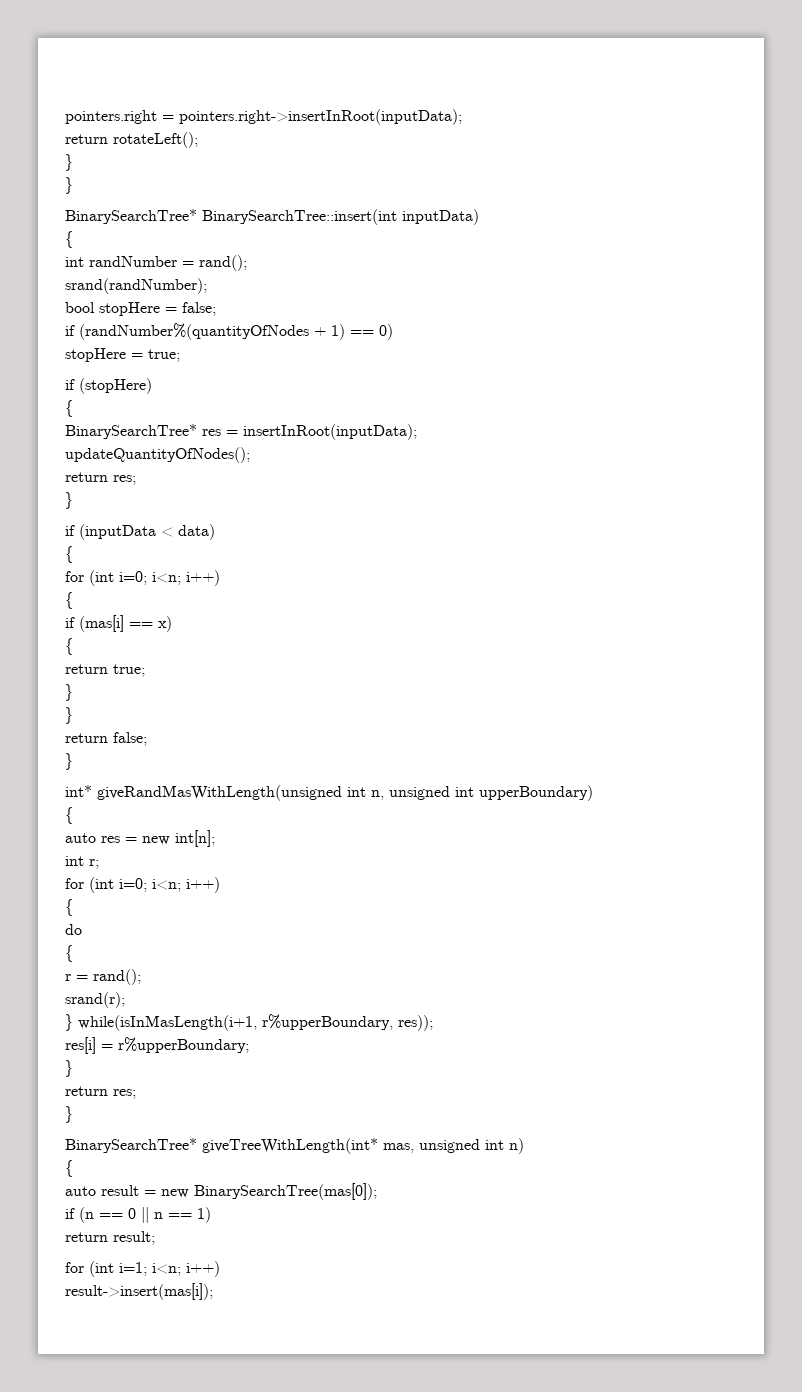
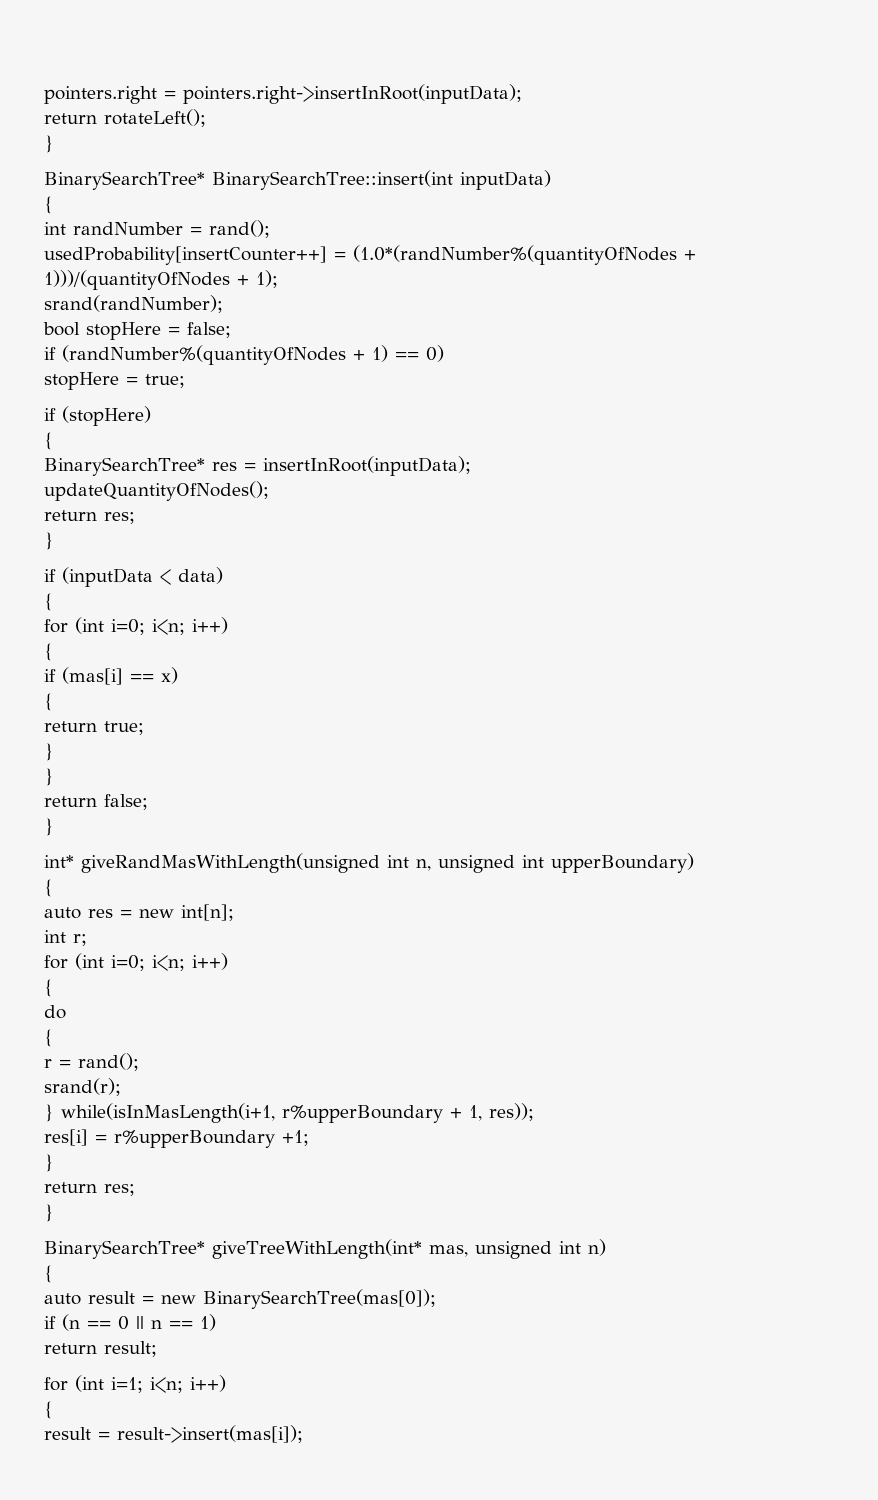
[65,177,73,194] // } -> (54, 144) none
(247, 263) none -> [44,245,696,265] [44,270,278,290] // usedProbability[insertCounter++] = (1.0*(randNumber%(quantityOfNodes + 1)))/(quantityOfNodes + 1);
[262,1014,393,1030] r%upperBoundary, -> [282,1105,482,1123] r%upperBoundary + 1,
[118,1037,249,1053] r%upperBoundary; -> [114,1130,309,1148] r%upperBoundary +1;
(220, 1269) none -> [44,1401,54,1419] [44,1427,110,1440] { // result =

